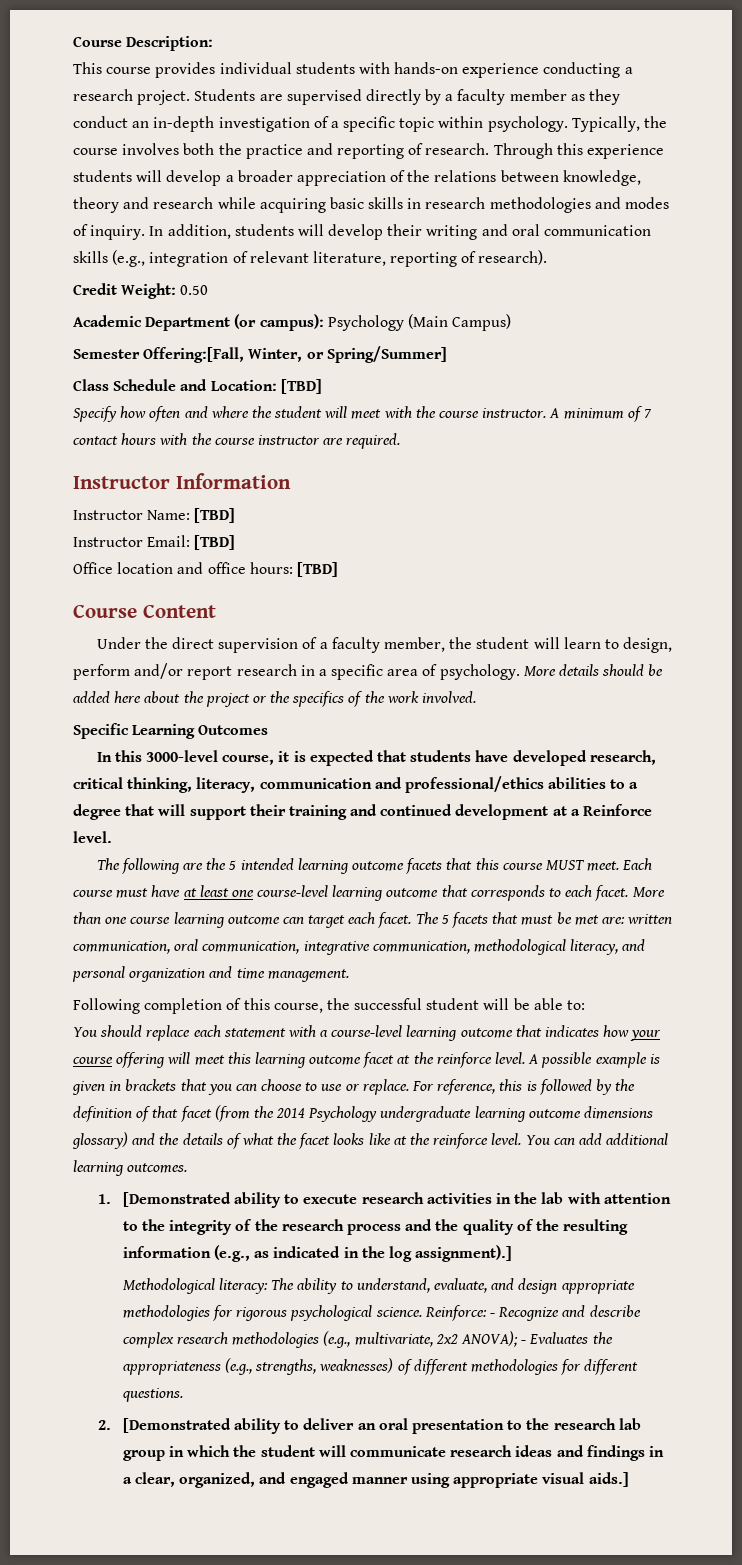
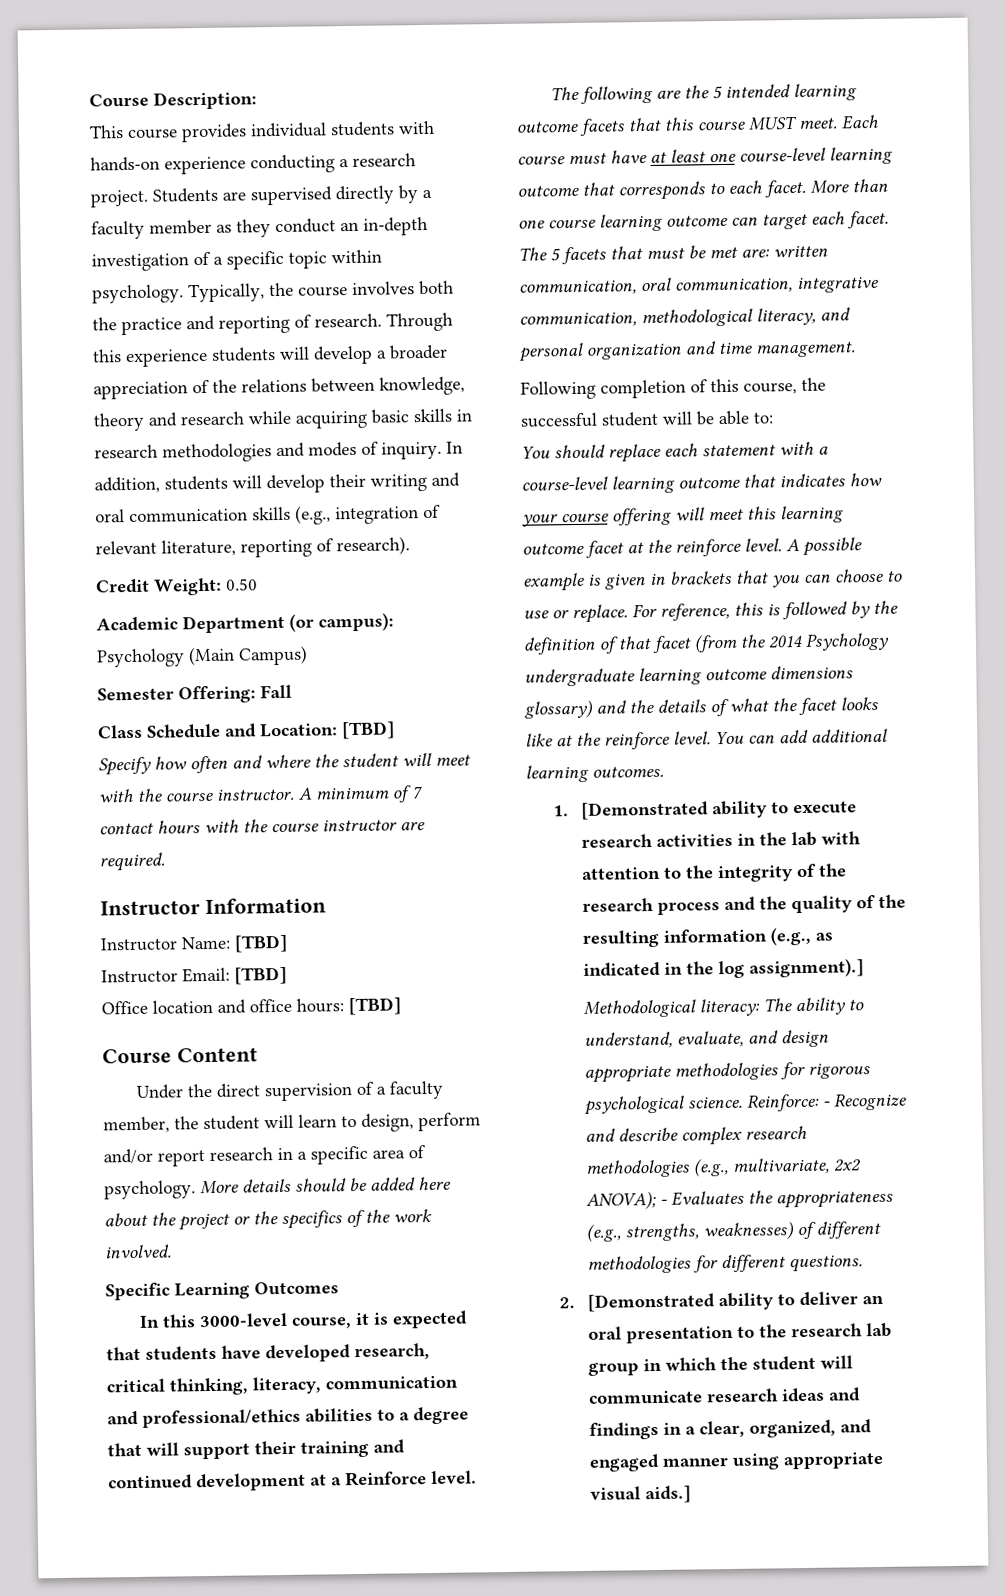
[143,346,447,363] Offering:[Fall, Winter, or Spring/Summer] -> [178,684,292,704] Offering: Fall

